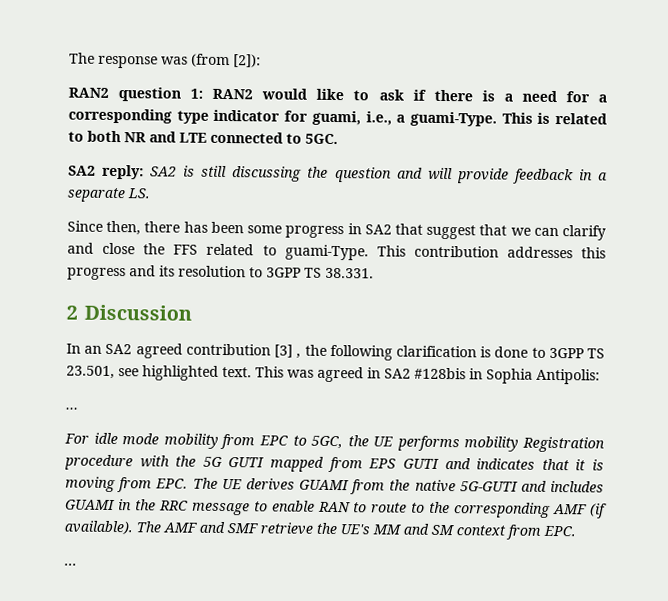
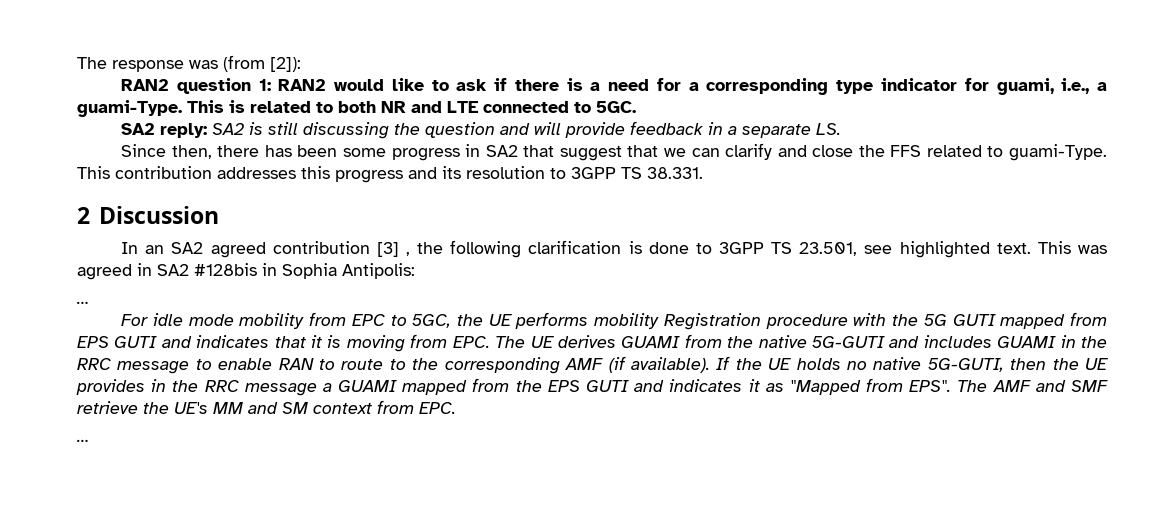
(133, 527) none -> [716,356,1108,372] [76,378,952,396] If the UE holds no native 5G-GUTI, then the UE provides in the RRC message a GUAMI mapped from the EPS GUTI and indicates it as "Mapped from EPS".

